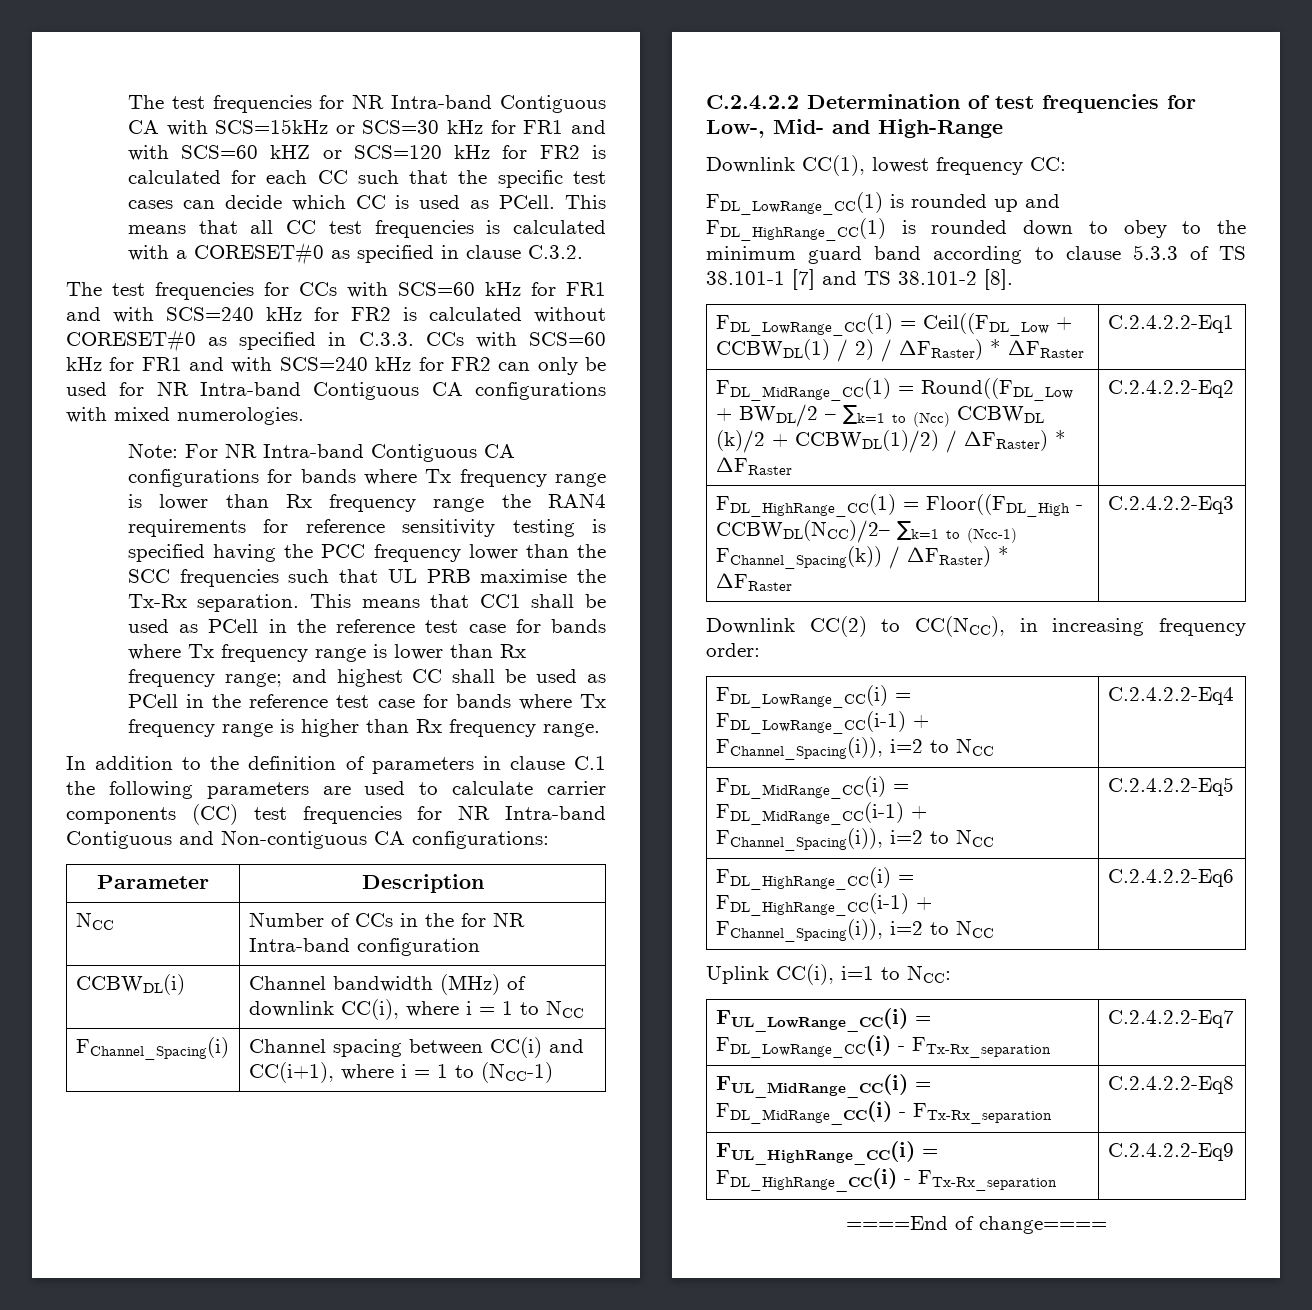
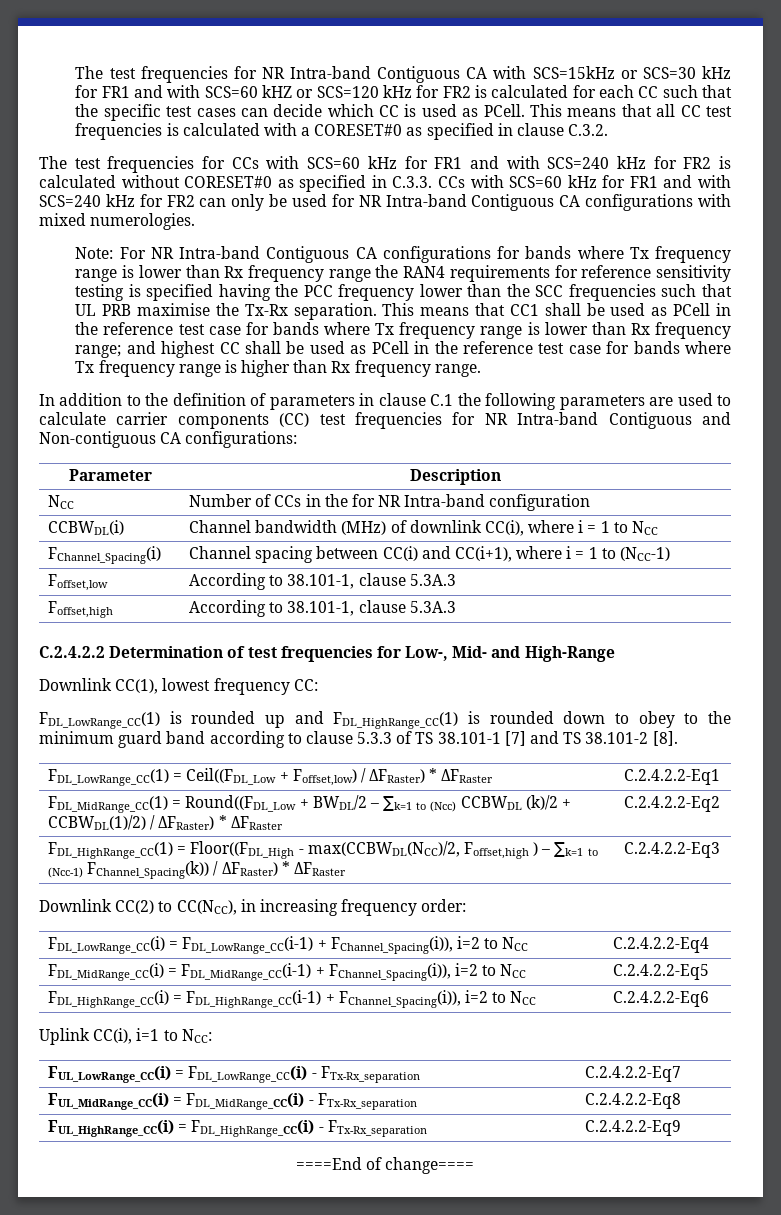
(553, 1072) none -> [47,574,108,591] [188,573,456,590] [47,601,113,618] [188,600,456,617] // Foffset,low | According to 38.101-1, clause 5.3A.3 // Foffset,high | According to 38.101-1, clause 5.3A.3
[715,339,874,362] CCBWDL(1) / 2) -> [292,769,357,786] Foffset,low)
[715,520,890,543] CCBWDL(NCC)/2– -> [307,841,551,859] max(CCBWDL(NCC)/2, Foffset,high ) –

